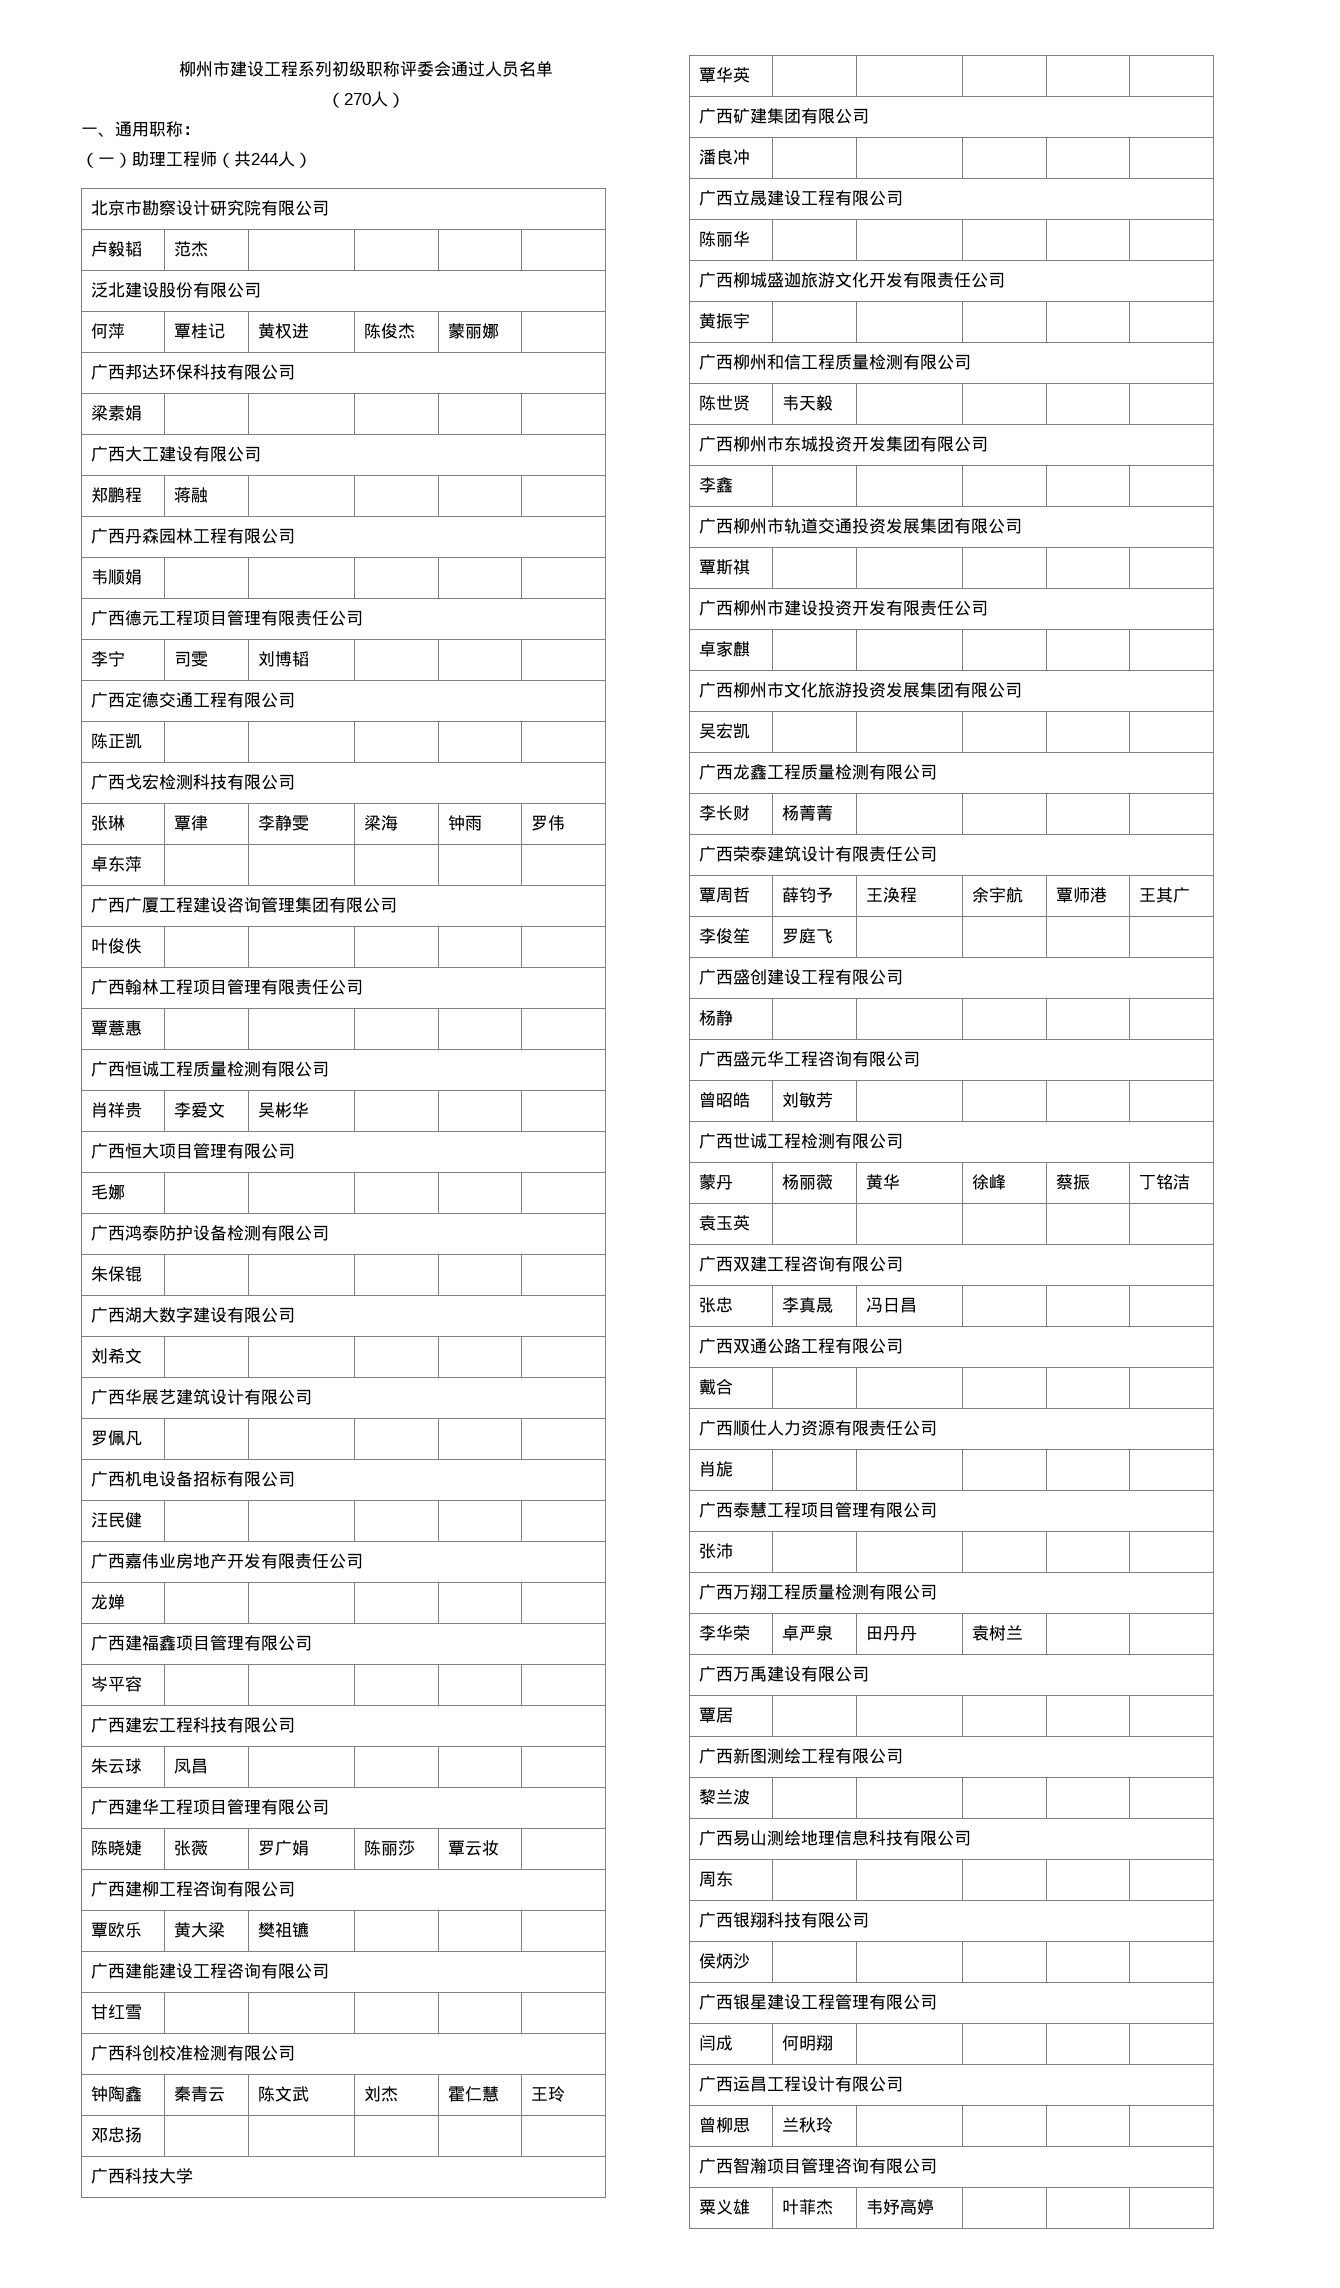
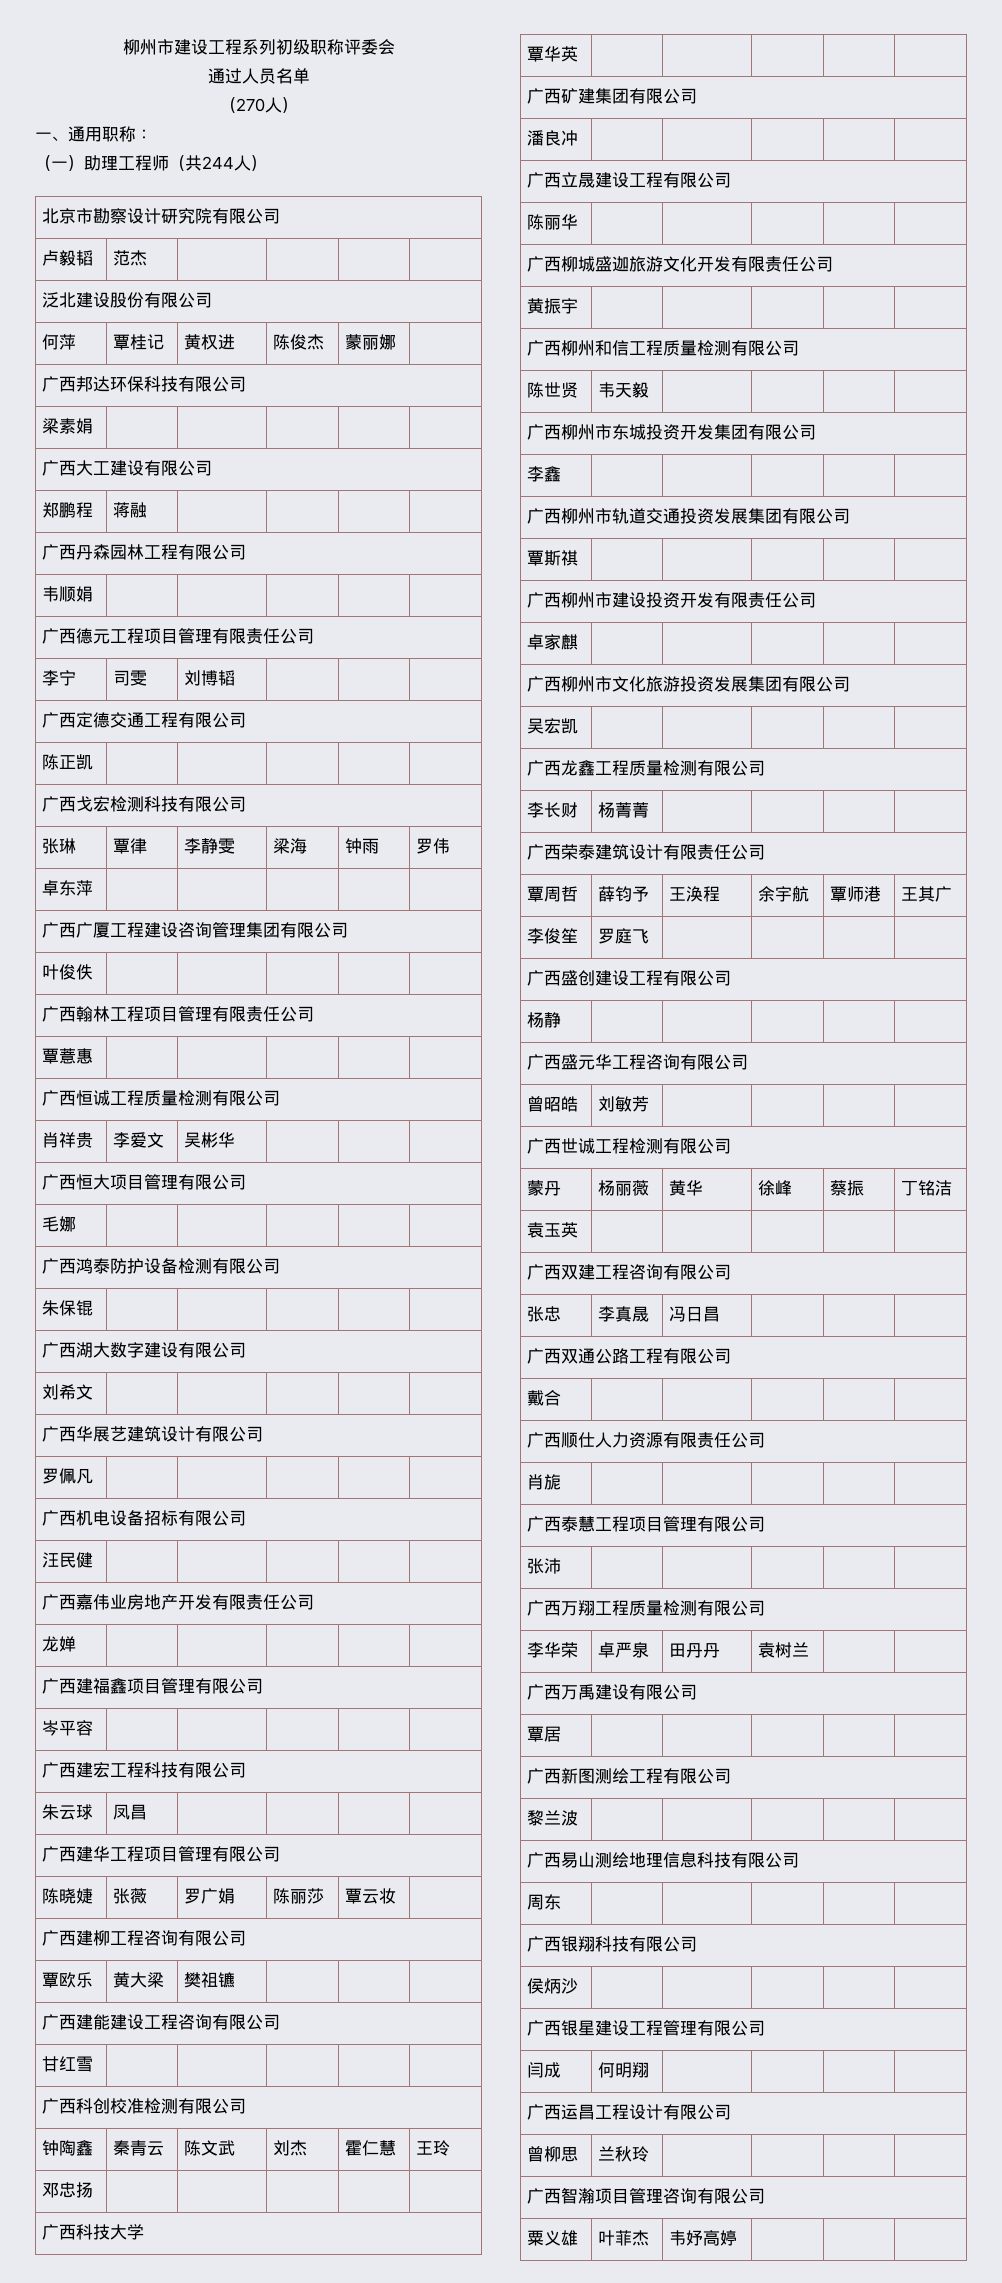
(451, 69) none -> (395, 47) //

